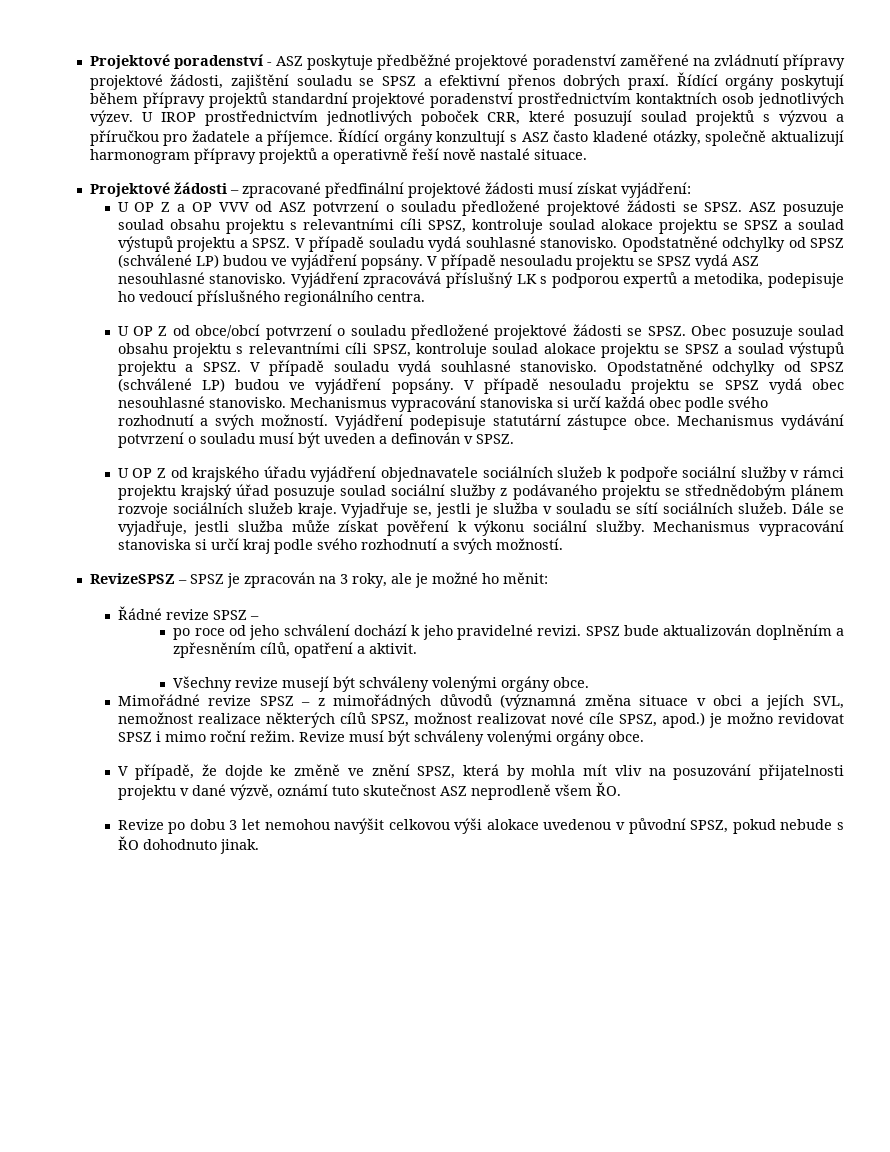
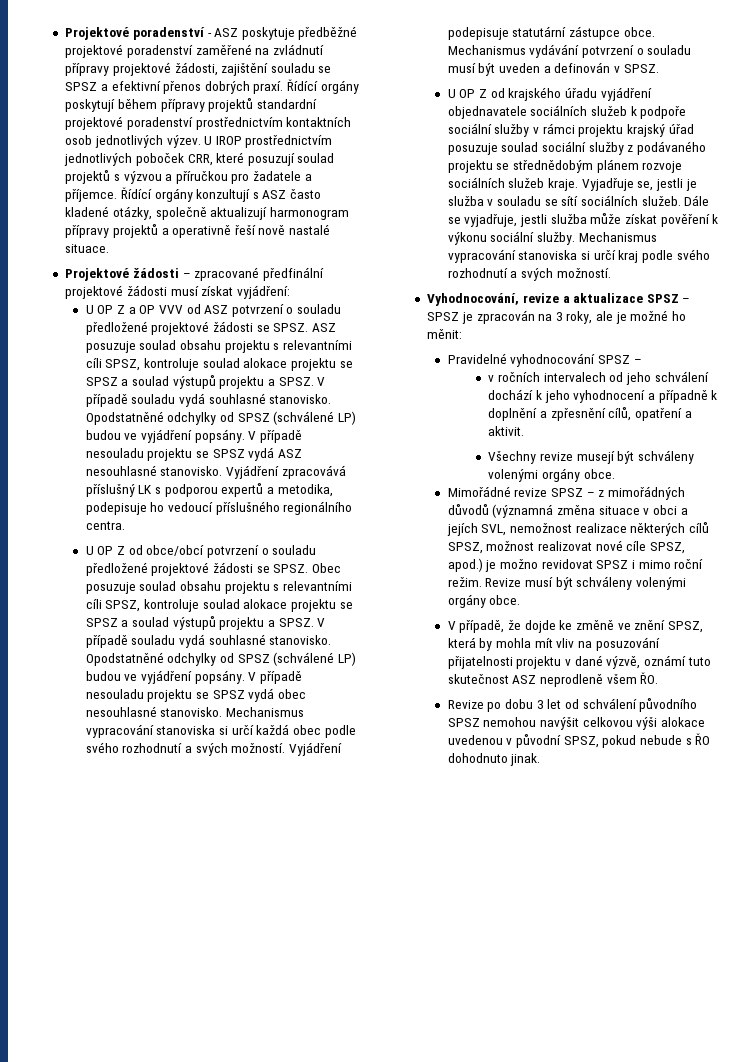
[89,573,175,584] RevizeSPSZ -> [427,293,679,306] Vyhodnocování, revize a aktualizace SPSZ
[117,606,209,620] Řádné revize -> [447,353,596,367] Pravidelné vyhodnocování
[173,628,225,640] po roce -> [488,372,606,382] v ročních intervalech
[456,624,844,640] [173,642,257,658] pravidelné revizi. SPSZ bude aktualizován doplněním a zpřesněním -> [573,390,718,403] [488,408,606,421] vyhodnocení a případně k doplnění a zpřesnění
(260, 824) none -> [564,698,698,712] [447,718,480,727] od schválení původního SPSZ

